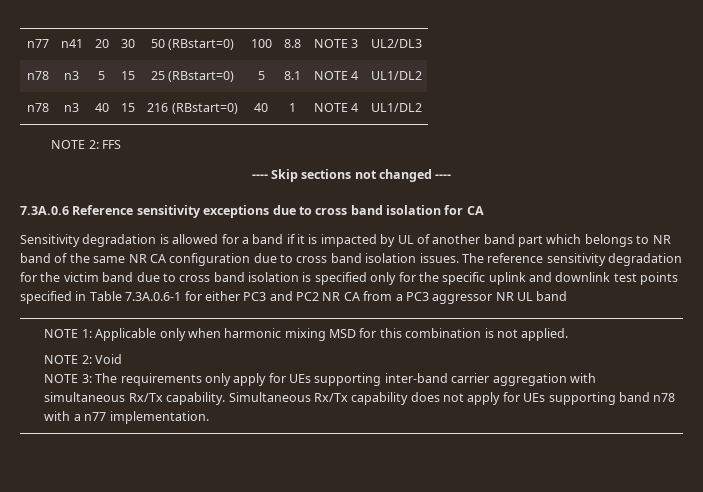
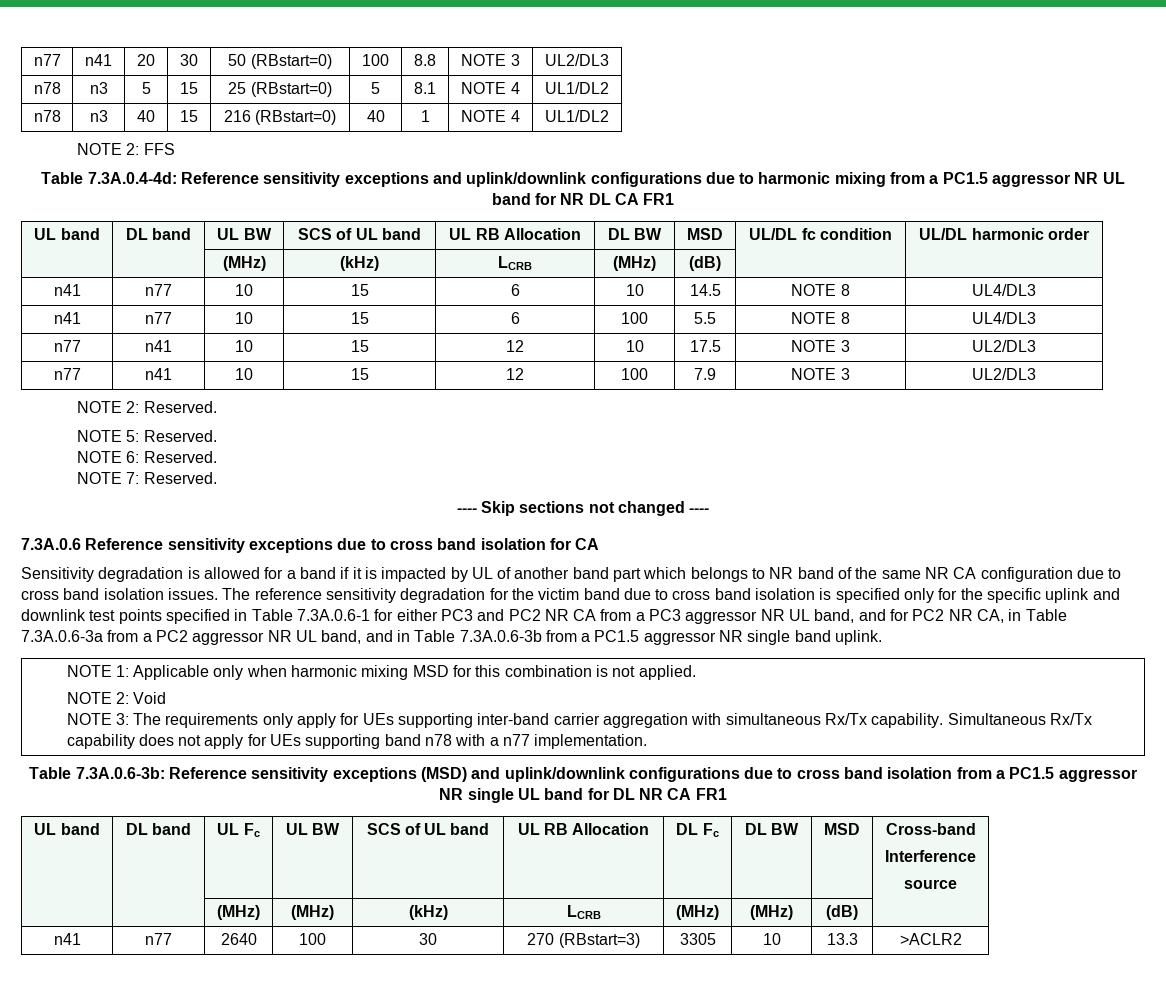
(122, 144) none -> [41,172,1125,187] [491,193,675,205] [34,228,100,240] [125,228,192,240] [217,228,272,240] [298,228,421,240] [449,228,581,240] [607,228,663,240] [687,228,723,240] [749,228,892,240] [919,228,1089,240] [222,256,266,271] [340,256,379,271] [498,256,532,270] [613,256,656,271] [689,256,721,271] [53,284,81,296] [145,284,172,296] [235,284,253,296] [350,284,369,296] [510,284,520,296] [625,284,644,296] [689,284,721,296] [791,284,850,296] [972,284,1036,296] [53,312,81,324] [145,312,172,324] [235,312,253,324] [350,312,369,324] [510,312,520,324] [621,312,648,324] [694,312,716,324] [791,312,850,324] [972,312,1036,324] [53,340,81,352] [145,340,172,352] [235,340,253,352] [350,340,369,352] [506,340,524,352] [625,340,644,352] [689,340,721,352] [791,340,850,352] [972,340,1036,352] [53,368,81,380] [145,368,172,380] [235,368,253,380] [350,368,369,380] [506,368,524,380] [621,368,648,380] [694,368,716,380] [791,368,850,380] [972,368,1036,380] [76,401,217,413] [76,430,217,442] [76,451,217,463] [76,472,217,484] // Table 7.3A.0.4-4d: Reference sensitivity exceptions and uplink/downlink configurations due to harmonic mixing from a PC1.5 aggressor NR UL band for NR DL CA FR1 // UL band | DL band | UL BW | SCS of UL band | UL RB Allocation | DL BW | MSD | UL/DL fc condition | UL/DL harmonic order // | | (MHz) | (kHz) | LCRB | (MHz) | (dB) | | // n41 | n77 | 10 | 15 | 6 | 10 | 14.5 | NOTE 8 | UL4/DL3 // n41 | n77 | 10 | 15 | 6 | 100 | 5.5 | NOTE 8 | UL4/DL3 // n77 | n41 | 10 | 15 | 12 | 10 | 17.5 | NOTE 3 | UL2/DL3 // n77 | n41 | 10 | 15 | 12 | 100 | 7.9 | NOTE 3 | UL2/DL3 // NOTE 2: Reserved. // NOTE 5: Reserved. // NOTE 6: Reserved. // NOTE 7: Reserved.
[536,291,568,301] band -> [814,609,1067,623] [21,630,883,645] band, and for PC2 NR CA, in Table 7.3A.0.6-3a from a PC2 aggressor NR UL band, and in Table 7.3A.0.6-3b from a PC1.5 aggressor NR single band uplink.
(209, 417) none -> [29,767,1137,782] [439,788,727,803] [34,823,100,835] [125,823,192,835] [217,823,260,837] [285,823,341,835] [366,823,490,835] [517,823,650,835] [676,823,719,837] [744,823,800,835] [824,823,860,835] [885,823,976,835] [885,850,976,862] [904,879,957,889] [217,905,260,920] [291,905,334,920] [408,905,448,920] [566,905,601,919] [676,905,719,920] [750,905,793,920] [826,905,858,920] [53,933,81,945] [145,933,172,945] [220,933,257,945] [299,933,326,945] [419,933,437,945] [527,933,640,948] [679,933,716,945] [762,933,781,945] [826,933,858,945] [899,933,962,945] // Table 7.3A.0.6-3b: Reference sensitivity exceptions (MSD) and uplink/downlink configurations due to cross band isolation from a PC1.5 aggressor NR single UL band for DL NR CA FR1 // UL band | DL band | UL Fc | UL BW | SCS of UL band | UL RB Allocation | DL Fc | DL BW | MSD | Cross-band // Interference // source // | | (MHz) | (MHz) | (kHz) | LCRB | (MHz) | (MHz) | (dB) | // n41 | n77 | 2640 | 100 | 30 | 270 (RBstart=3) | 3305 | 10 | 13.3 | >ACLR2

